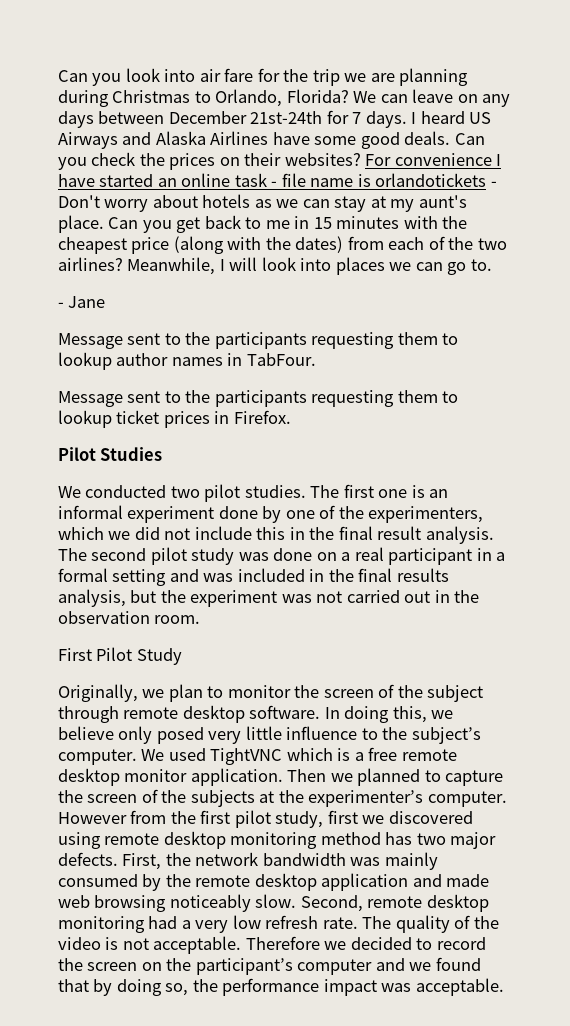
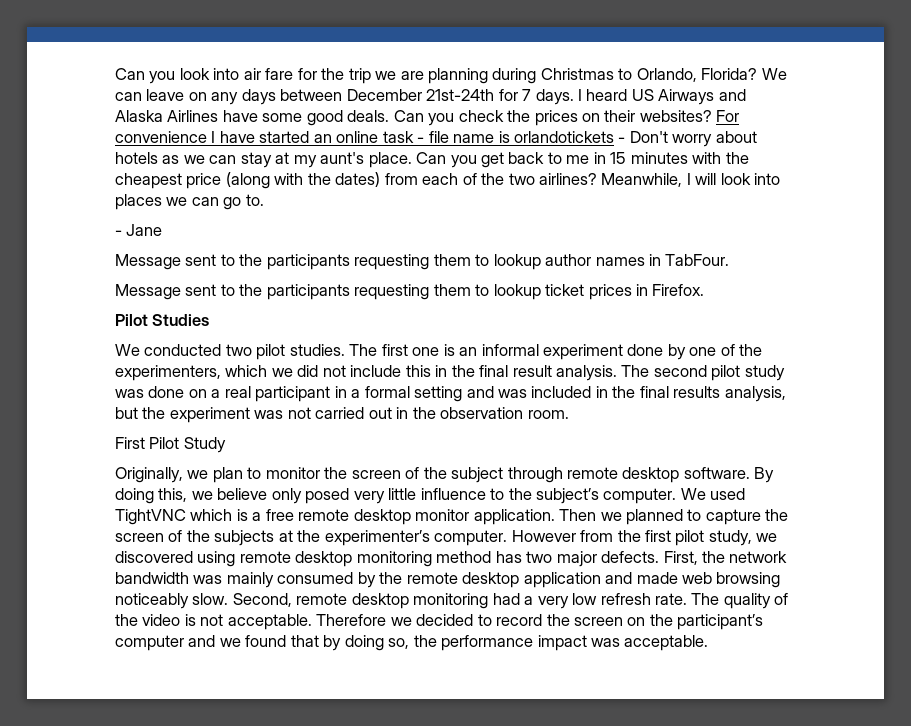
[324,707,340,719] In -> [754,467,775,483] By
[327,810,358,824] first -> (752, 538) none

